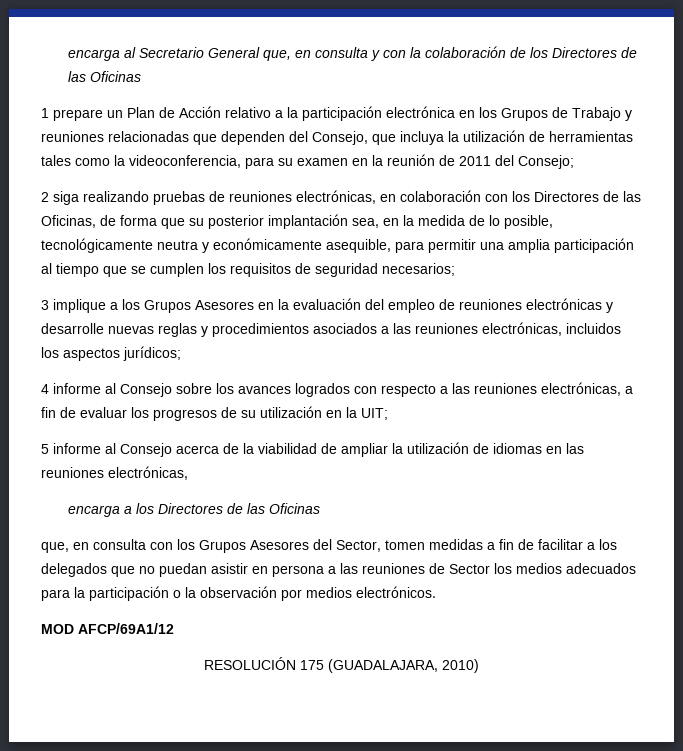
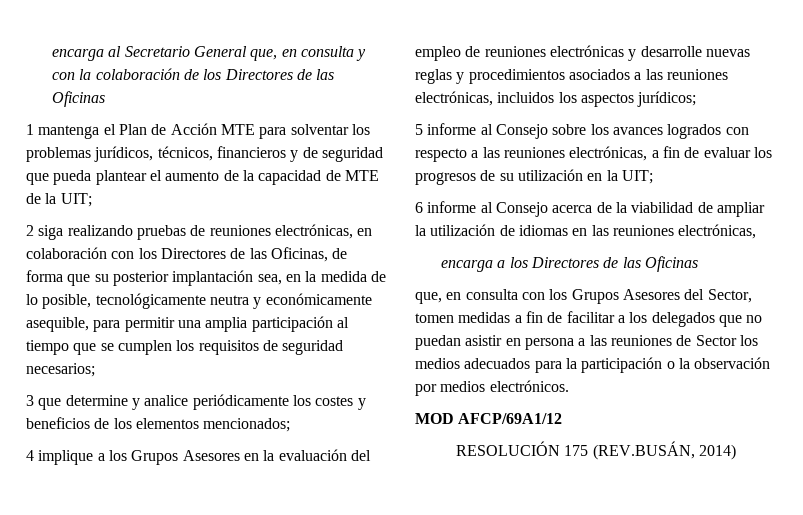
[53,109,123,121] prepare un -> [38,124,116,139] mantenga el
[225,106,632,121] [41,130,633,145] [41,154,574,169] relativo a la participación electrónica en los Grupos de Trabajo y reuniones relacionadas que dependen del Consejo, que incluya la utilización de herramientas tales como la videoconferencia, para su examen en la reunión de 2011 del Consejo; -> [220,124,370,139] [26,146,383,162] [26,170,379,185] [26,193,92,207] MTE para solventar los problemas jurídicos, técnicos, financieros y de seguridad que pueda plantear el aumento de la capacidad de MTE de la UIT;
(49, 305) none -> [38,394,366,410] [26,417,291,432] [26,450,34,461] que determine y analice periódicamente los costes y beneficios de los elementos mencionados; // 4
[41,384,49,394] 4 -> [415,124,423,135] 5
[41,444,49,454] 5 -> [415,202,423,213] 6
[328,659,479,673] (GUADALAJARA, 2010) -> [592,441,736,460] (REV.BUSÁN, 2014)

